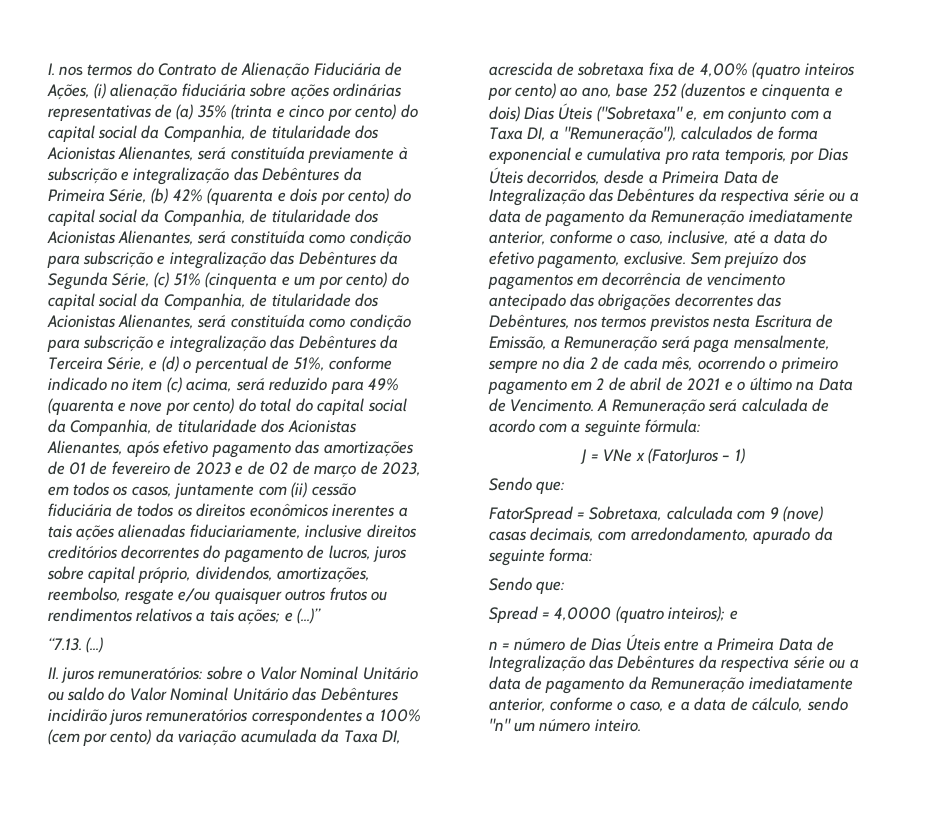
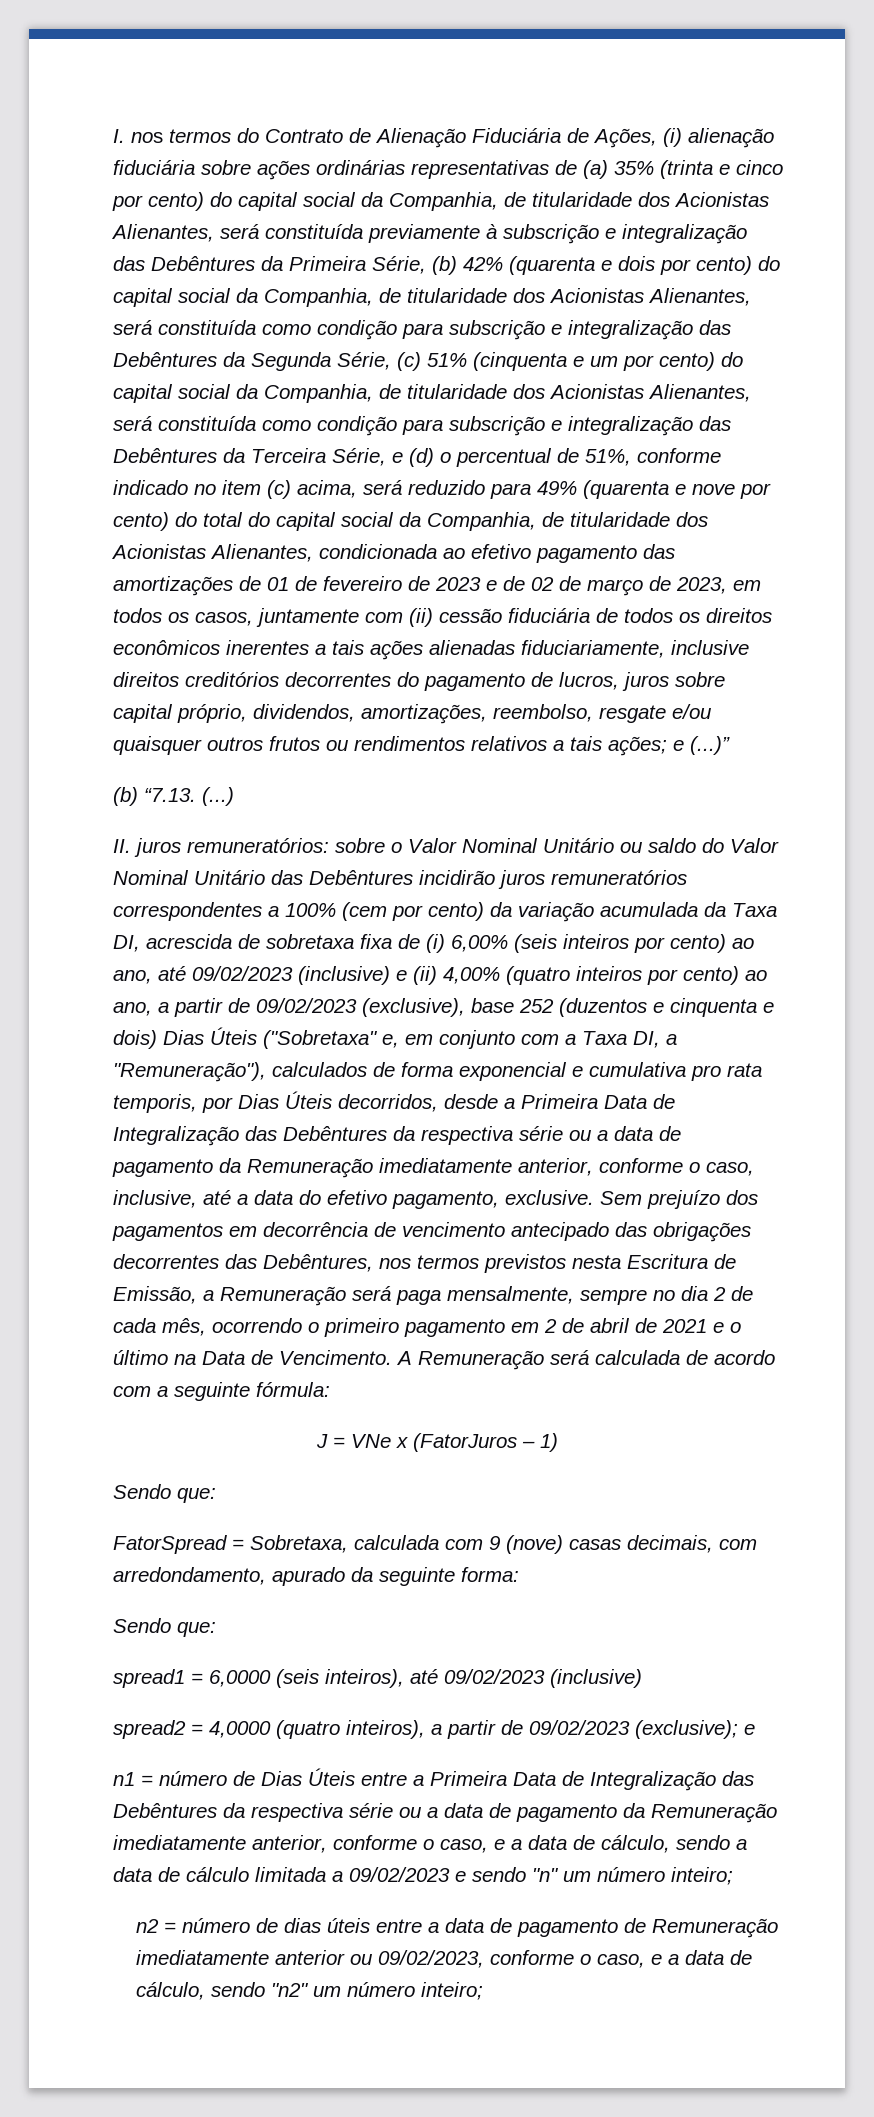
[126,440,160,457] após -> [318,544,465,559] condicionada ao
(322, 616) none -> [112,787,138,806] (b)
(696, 69) none -> [425,934,754,953] [112,966,437,985] (i) 6,00% (seis inteiros por cento) ao ano, até 09/02/2023 (inclusive) e (ii)
(612, 92) none -> [157,998,465,1017] a partir de 09/02/2023 (exclusive),
[488,606,726,623] Spread = 4,0000 (quatro inteiros); -> [112,1669,642,1688] [112,1720,738,1739] spread1 = 6,0000 (seis inteiros), até 09/02/2023 (inclusive) // spread2 = 4,0000 (quatro inteiros), a partir de 09/02/2023 (exclusive);
[488,641,498,650] n -> [112,1772,135,1786] n1
[488,718,641,732] "n" um número inteiro. -> [735,1839,747,1850] [112,1867,733,1885] [135,1918,778,1938] [135,1950,752,1968] [135,1982,483,2000] a data de cálculo limitada a 09/02/2023 e sendo "n" um número inteiro; // n2 = número de dias úteis entre a data de pagamento de Remuneração imediatamente anterior ou 09/02/2023, conforme o caso, e a data de cálculo, sendo "n2" um número inteiro;

